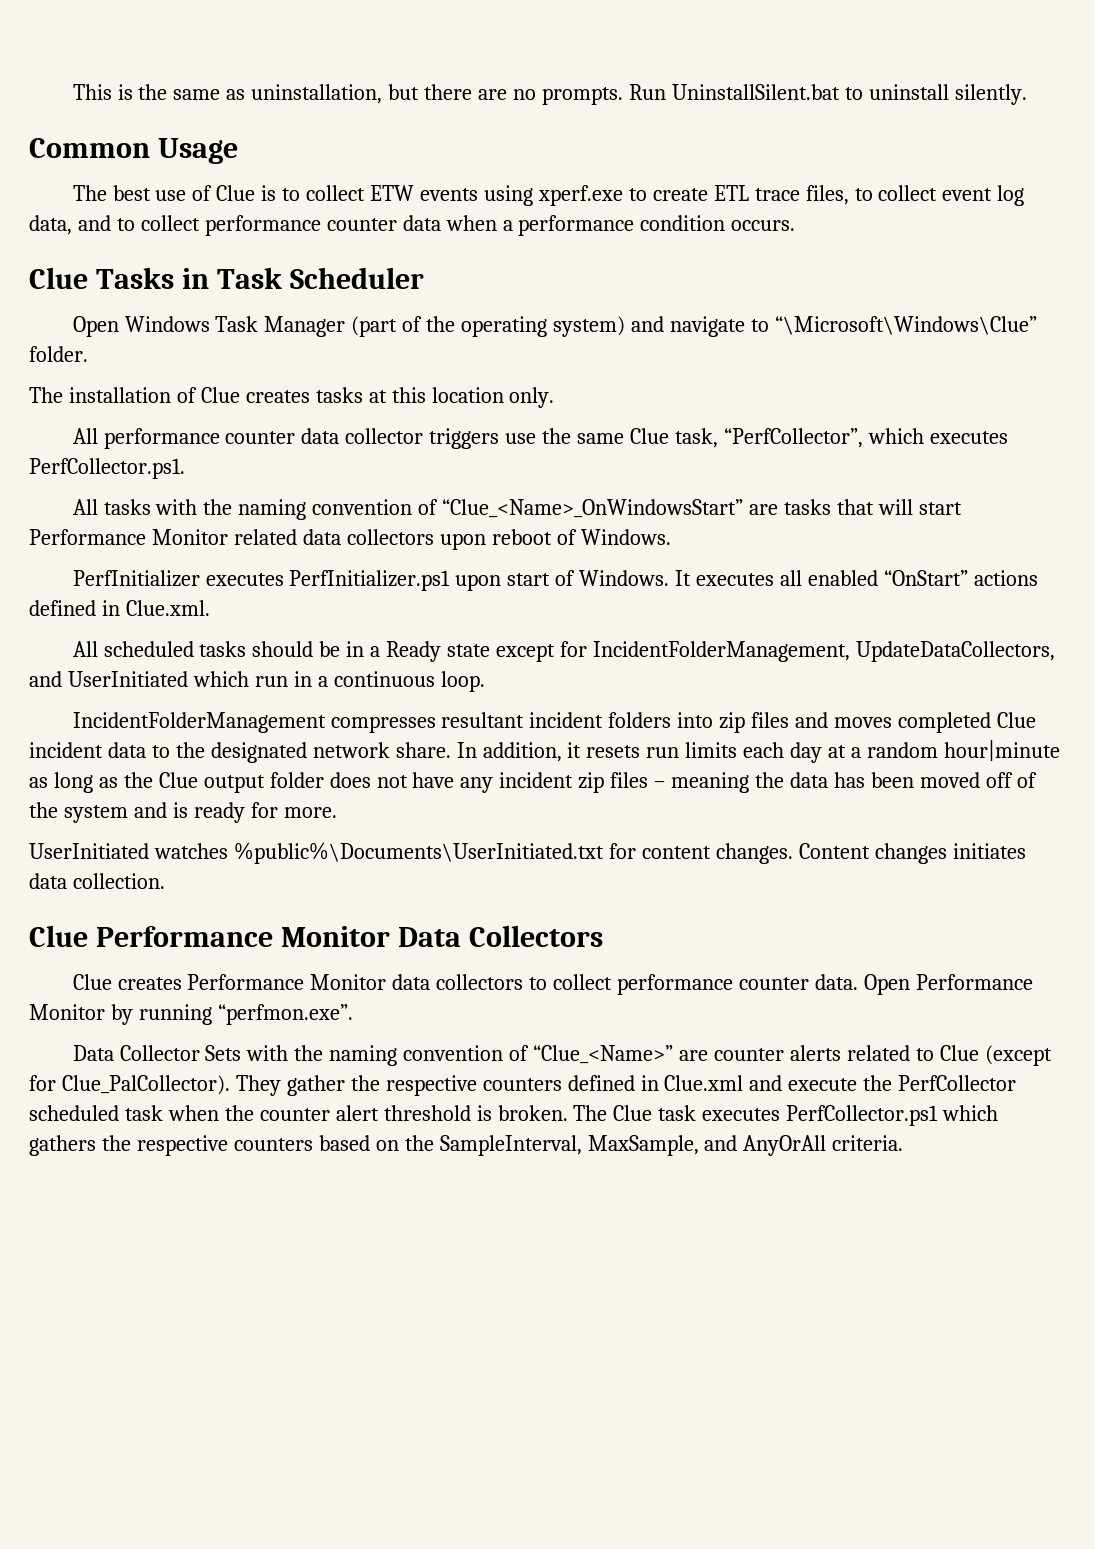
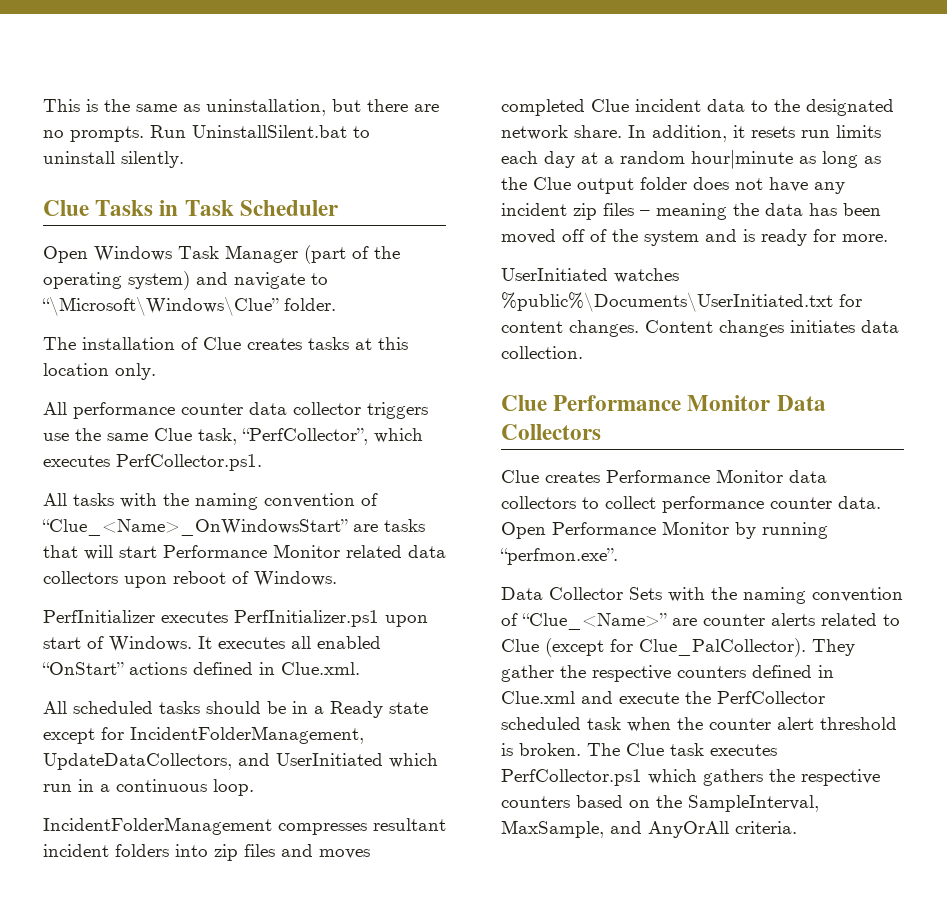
[29,138,238,164] [72,185,1025,206] [29,215,796,236] // Common Usage // The best use of Clue is to collect ETW events using xperf.exe to create ETL trace files, to collect event log data, and to collect performance counter data when a performance condition occurs. -> (184, 159) none

